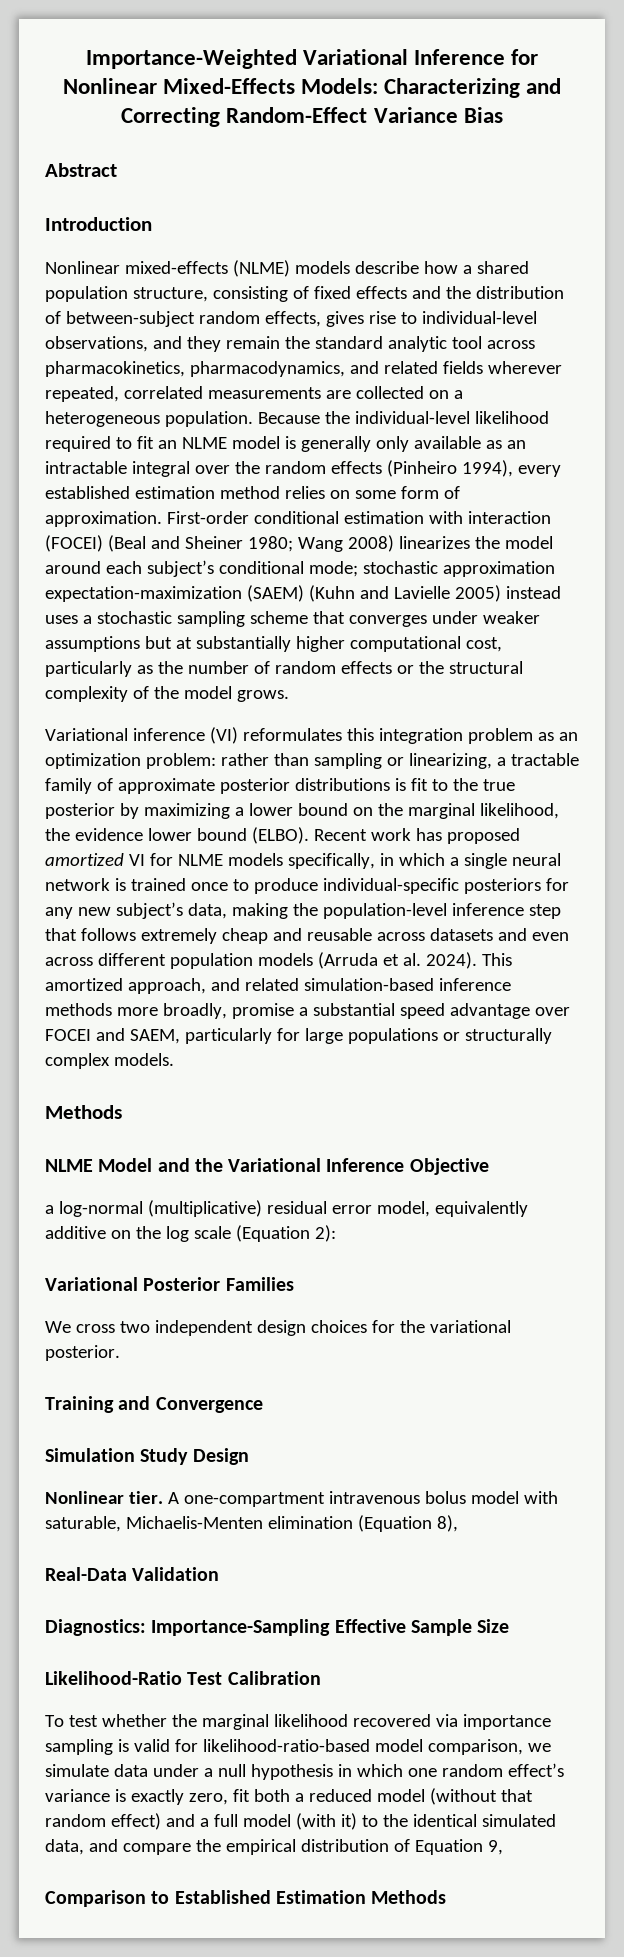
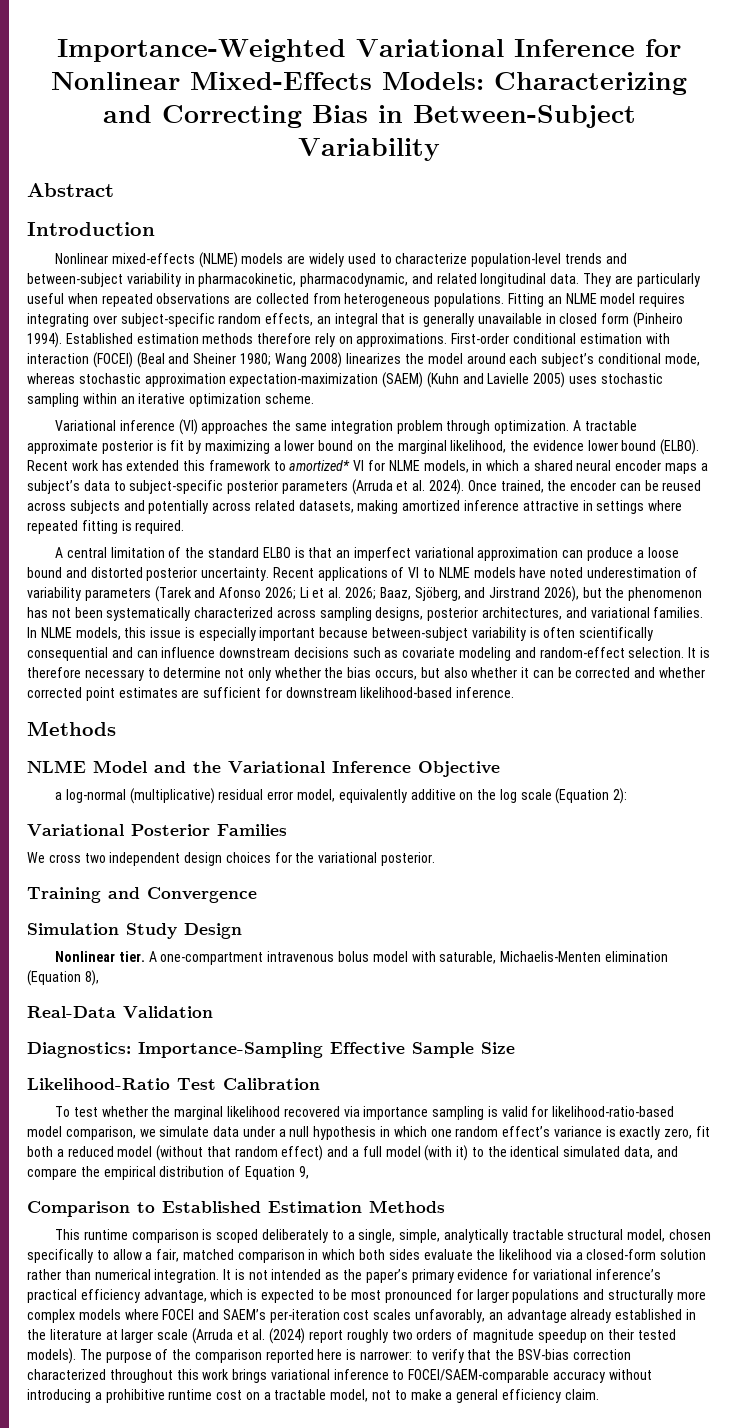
[226,107,458,123] Random-Effect Variance -> (302, 116) none
(503, 115) none -> [377,105,636,128] [298,138,440,161] in Between-Subject Variability
[354,261,529,274] [45,286,564,302] [45,311,537,327] [45,336,535,352] [45,361,562,377] [45,386,463,402] [45,411,549,427] [45,436,526,452] [45,460,561,477] [45,486,460,499] [45,511,162,527] describe how a shared population structure, consisting of fixed effects and the distribution of between-subject random effects, gives rise to individual-level observations, and they remain the standard analytic tool across pharmacokinetics, pharmacodynamics, and related fields wherever repeated, correlated measurements are collected on a heterogeneous population. Because the individual-level likelihood required to fit an NLME model is generally only available as an intractable integral over the random effects (Pinheiro 1994), every established estimation method relies on some form of approximation. -> [287,253,627,267] [27,273,700,287] [27,293,686,307] [27,312,683,328] [27,332,448,348] are widely used to characterize population-level trends and between-subject variability in pharmacokinetic, pharmacodynamic, and related longitudinal data. They are particularly useful when repeated observations are collected from heterogeneous populations. Fitting an NLME model requires integrating over subject-specific random effects, an integral that is generally unavailable in closed form (Pinheiro 1994). Established estimation methods therefore rely on approximations.
[308,561,358,577] mode; -> [664,353,700,366] [27,373,75,384] mode, whereas
[505,586,561,599] [45,611,540,627] [45,636,502,652] [45,661,523,677] [45,686,289,702] [45,727,578,744] [45,753,579,769] [45,778,113,794] instead uses a stochastic sampling scheme that converges under weaker assumptions but at substantially higher computational cost, particularly as the number of random effects or the structural complexity of the model grows. // Variational inference (VI) reformulates this integration problem as an optimization problem: rather than sampling or linearizing, a tractable family of -> [569,373,663,384] [27,393,314,407] [55,419,637,435] uses stochastic sampling within an iterative optimization scheme. // Variational inference (VI) approaches the same integration problem through optimization. A tractable
[294,778,390,791] distributions -> (153, 447) none
[431,778,515,791] [45,803,115,819] to the true posterior -> (185, 445) none
[446,828,520,844] [45,853,124,866] proposed amortized -> [126,460,351,471] extended this framework to amortized*
[227,853,375,869] models specifically, -> [423,460,469,473] models,
[463,853,561,869] [45,878,569,894] [45,902,561,919] [45,928,569,944] [45,952,512,969] [45,978,511,994] [45,1003,570,1019] [45,1028,552,1044] [45,1053,174,1069] single neural network is trained once to produce individual-specific posteriors for any new subject’s data, making the population-level inference step that follows extremely cheap and reusable across datasets and even across different population models (Arruda et al. 2024). This amortized approach, and related simulation-based inference methods more broadly, promise a substantial speed advantage over FOCEI and SAEM, particularly for large populations or structurally complex models. -> [533,460,708,474] [27,479,702,495] [27,500,683,514] [27,520,185,534] [55,547,679,561] [27,567,698,581] [27,586,703,602] [27,607,704,621] [27,627,654,641] [27,647,710,661] [27,667,706,681] [27,687,515,701] shared neural encoder maps a subject’s data to subject-specific posterior parameters (Arruda et al. 2024). Once trained, the encoder can be reused across subjects and potentially across related datasets, making amortized inference attractive in settings where repeated fitting is required. // A central limitation of the standard ELBO is that an imperfect variational approximation can produce a loose bound and distorted posterior uncertainty. Recent applications of VI to NLME models have noted underestimation of variability parameters (Tarek and Afonso 2026; Li et al. 2026; Baaz, Sjöberg, and Jirstrand 2026), but the phenomenon has not been systematically characterized across sampling designs, posterior architectures, and variational families. In NLME models, this issue is especially important because between-subject variability is often scientifically consequential and can influence downstream decisions such as covariate modeling and random-effect selection. It is therefore necessary to determine not only whether the bias occurs, but also whether it can be corrected and whether corrected point estimates are sufficient for downstream likelihood-based inference.
(447, 1897) none -> [55,1229,711,1243] [27,1249,707,1263] [27,1269,661,1283] [27,1289,706,1303] [27,1309,696,1323] [27,1328,677,1344] [27,1348,631,1364] [27,1369,652,1383] [27,1389,599,1403] // This runtime comparison is scoped deliberately to a single, simple, analytically tractable structural model, chosen specifically to allow a fair, matched comparison in which both sides evaluate the likelihood via a closed-form solution rather than numerical integration. It is not intended as the paper’s primary evidence for variational inference’s practical efficiency advantage, which is expected to be most pronounced for larger populations and structurally more complex models where FOCEI and SAEM’s per-iteration cost scales unfavorably, an advantage already established in the literature at larger scale (Arruda et al. (2024) report roughly two orders of magnitude speedup on their tested models). The purpose of the comparison reported here is narrower: to verify that the BSV-bias correction characterized throughout this work brings variational inference to FOCEI/SAEM-comparable accuracy without introducing a prohibitive runtime cost on a tractable model, not to make a general efficiency claim.

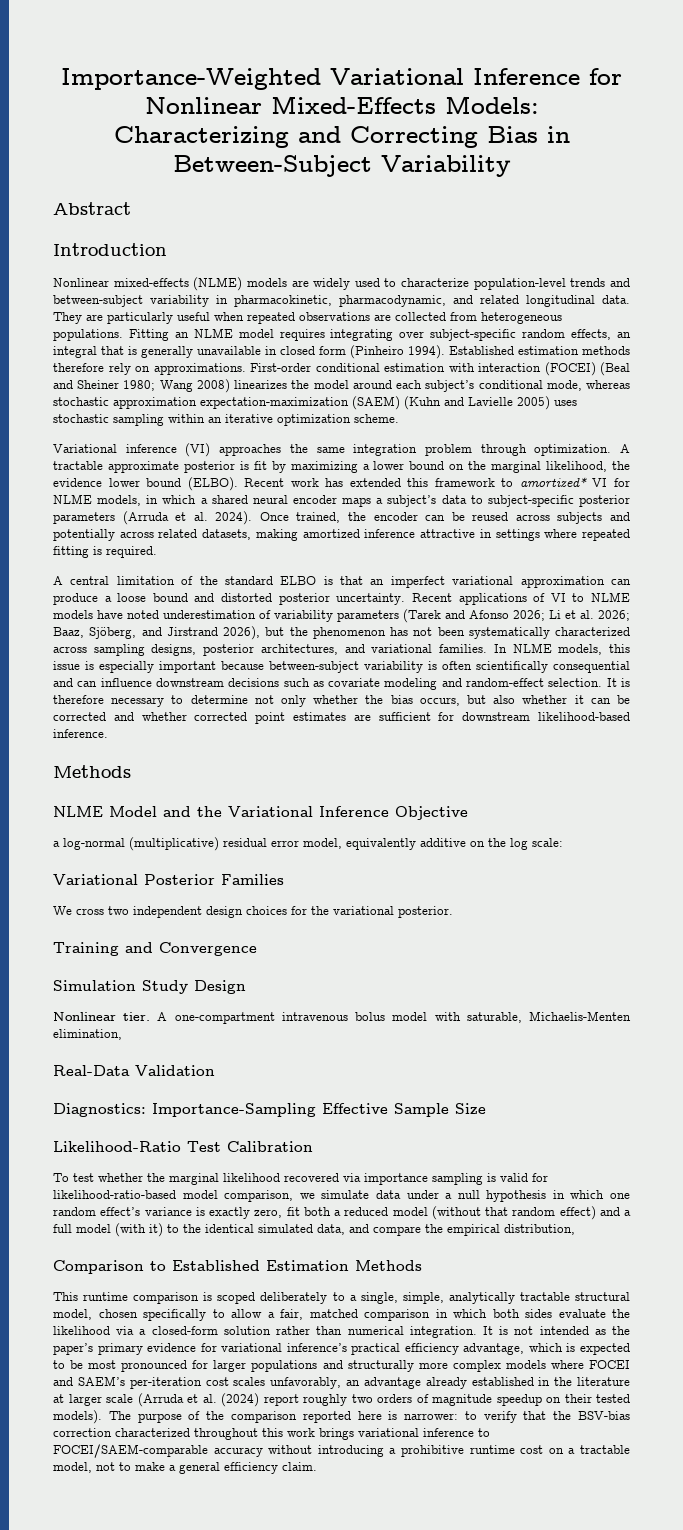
[520,788,628,804] scale (Equation 2): -> [532,838,563,847] scale:
[604,951,668,962] [27,970,99,986] elimination (Equation 8), -> [53,1029,122,1040] elimination,
[159,1166,309,1180] distribution of Equation 9, -> [504,1224,575,1235] distribution,

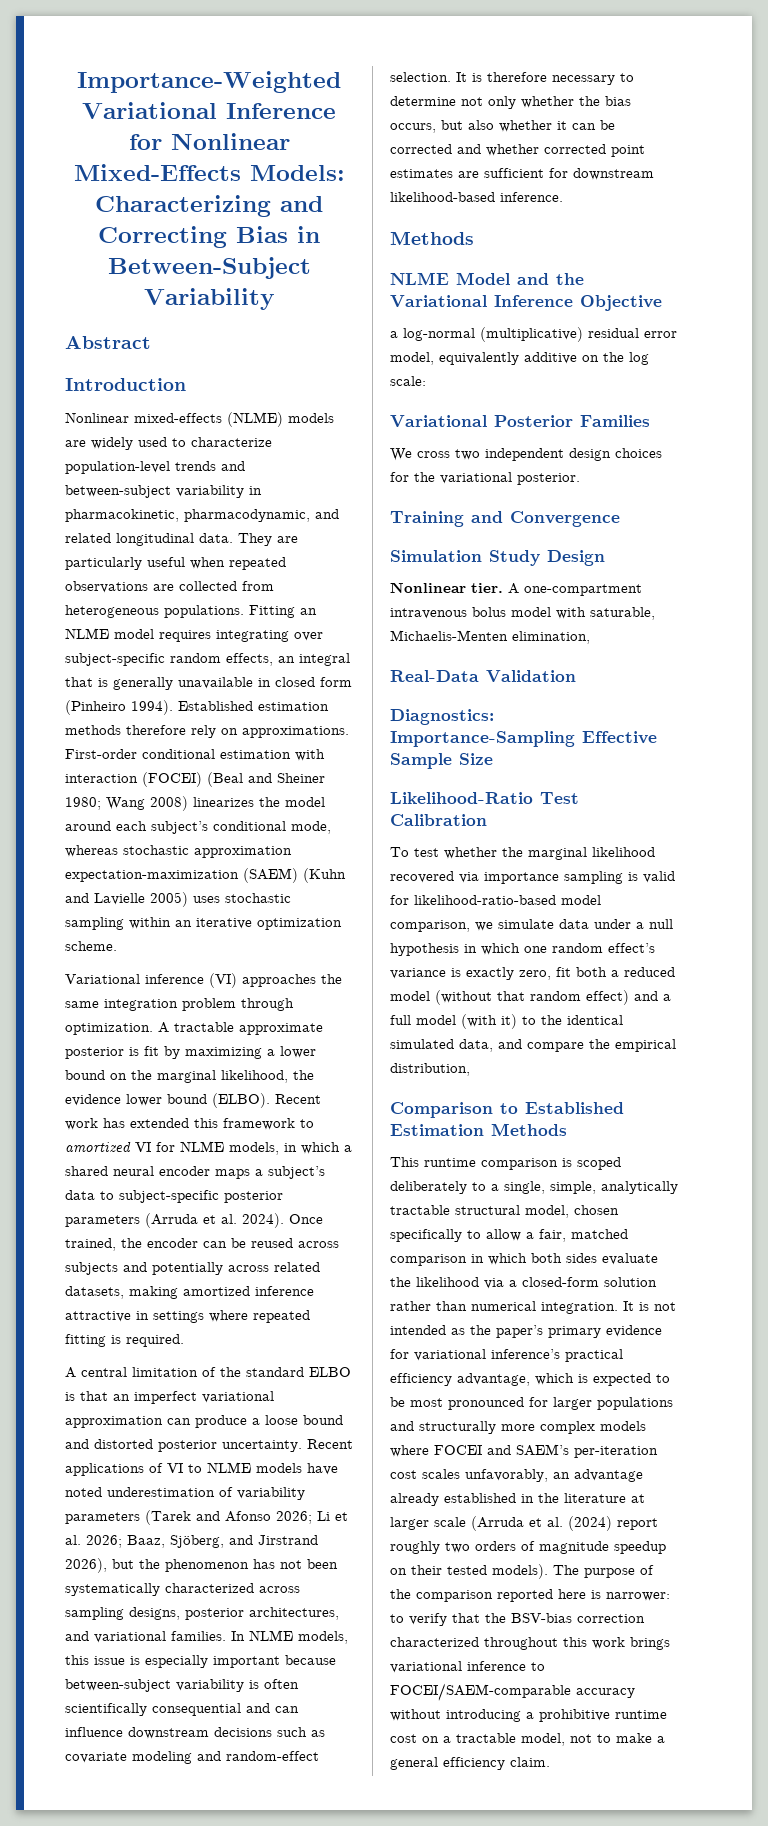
[519,477,587,488] amortized* -> [65,1141,131,1153] amortized

